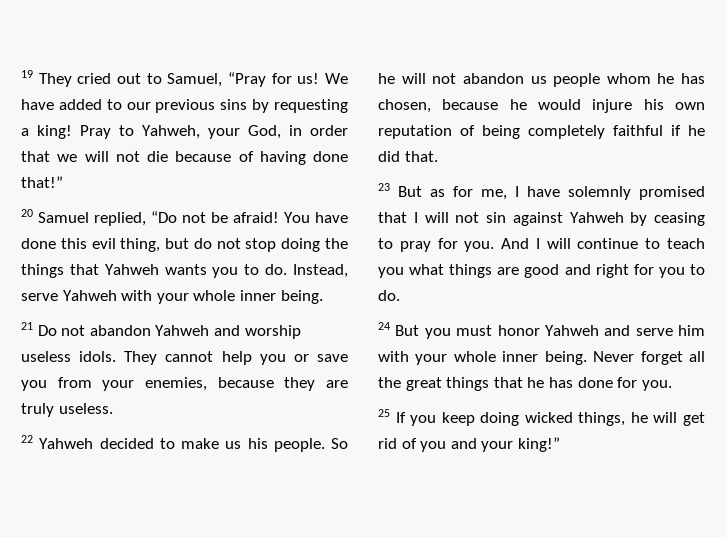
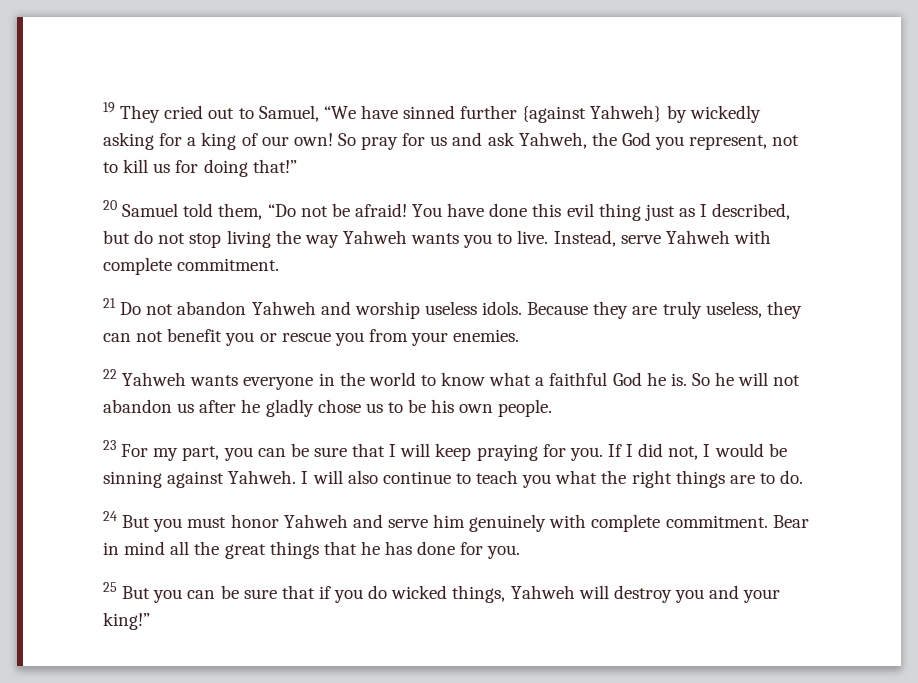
[228,72,348,87] [21,99,348,113] [21,125,348,139] [21,151,348,165] “Pray for us! We have added to our previous sins by requesting a king! Pray to Yahweh, your God, in order that we will not die because of having done -> [323,105,761,123] [103,132,800,150] [103,159,248,177] “We have sinned further {against Yahweh} by wickedly asking for a king of our own! So pray for us and ask Yahweh, the God you represent, not to kill us for doing
[94,212,146,226] replied, -> [183,203,263,220] told them,
[120,238,348,252] [21,264,99,278] thing, but do not stop doing the things that -> [598,203,791,221] [103,230,339,248] thing just as I described, but do not stop living the way
[265,264,288,275] do. -> [517,230,549,244] live.
[156,290,323,304] your whole inner being. -> [103,257,280,275] complete commitment.
[124,351,252,365] They cannot help -> [527,301,802,319] [103,328,223,342] Because they are truly useless, they can not benefit
[317,354,348,362] save -> [281,332,331,342] rescue
[144,377,348,391] [21,403,113,417] [21,435,325,452] enemies, because they are truly useless. // 22 Yahweh decided to make us his people. -> [453,329,520,342] [103,369,687,390] enemies. // 22 Yahweh wants everyone in the world to know what a faithful God he is.
[553,73,705,87] [378,99,705,113] [378,125,705,139] [378,151,438,162] [378,183,705,200] [378,212,705,226] [378,238,571,252] people whom he has chosen, because he would injure his own reputation of being completely faithful if he did that. // 23 But as for me, I have solemnly promised that I will not sin against Yahweh by ceasing to pray for you. And I will -> [199,399,553,417] [103,440,787,461] [103,470,378,488] after he gladly chose us to be his own people. // 23 For my part, you can be sure that I will keep praying for you. If I did not, I would be sinning against Yahweh. I will also
[449,264,685,278] things are good and right for you -> [601,470,755,488] the right things are
[378,351,683,365] with your whole inner being. Never forget -> [469,514,809,532] [103,541,166,555] genuinely with complete commitment. Bear in mind
[395,412,705,426] [378,438,417,449] If you keep doing wicked things, he will get rid of -> [122,585,672,603] But you can be sure that if you do wicked things, Yahweh will destroy

